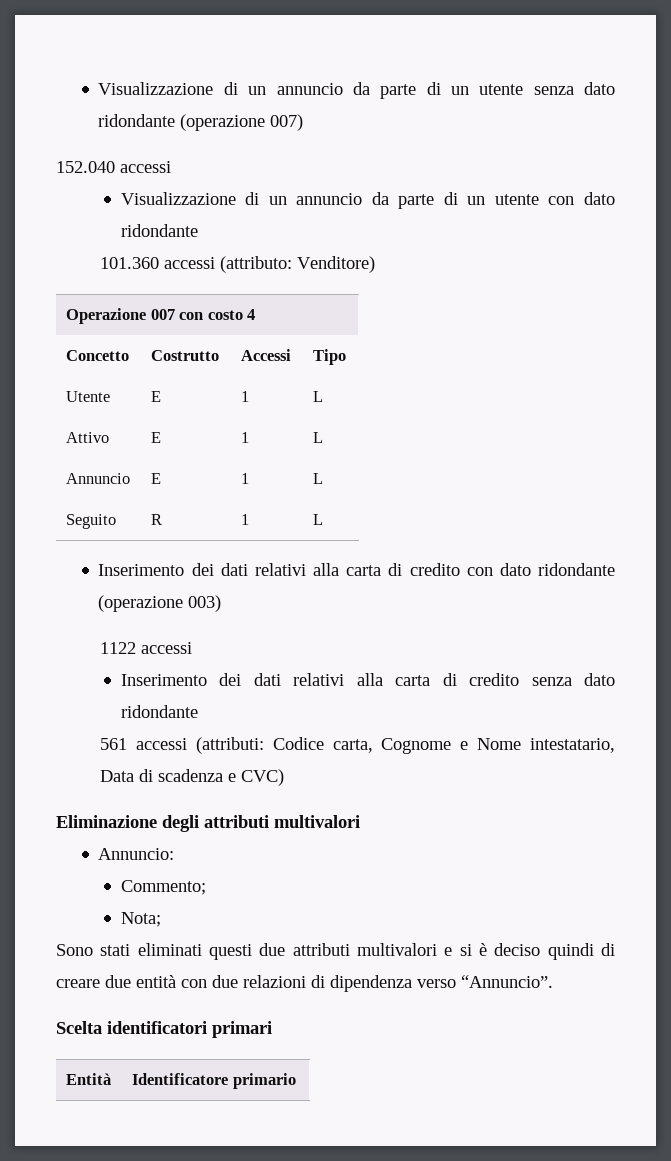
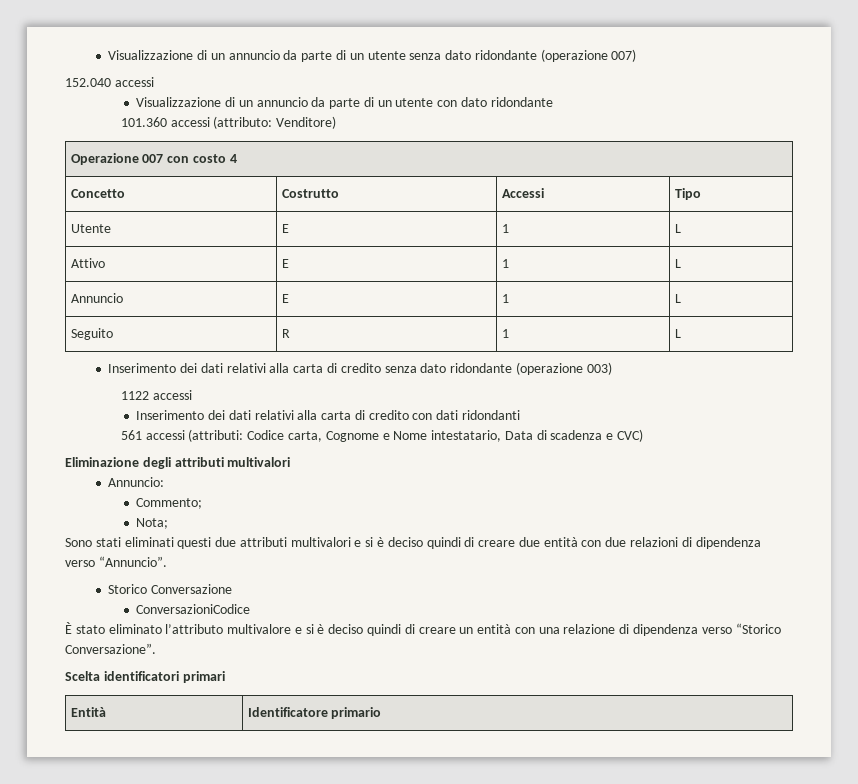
[466,567,493,576] con -> [384,366,417,373] senza
[531,673,615,686] [120,705,198,718] senza dato ridondante -> [412,410,521,420] con dati ridondanti
(553, 981) none -> [108,584,233,594] [136,604,251,614] [65,622,781,636] [65,643,156,654] // Storico Conversazione // ConversazioniCodice // È stato eliminato l’attributo multivalore e si è deciso quindi di creare un entità con una relazione di dipendenza verso “Storico Conversazione”.

